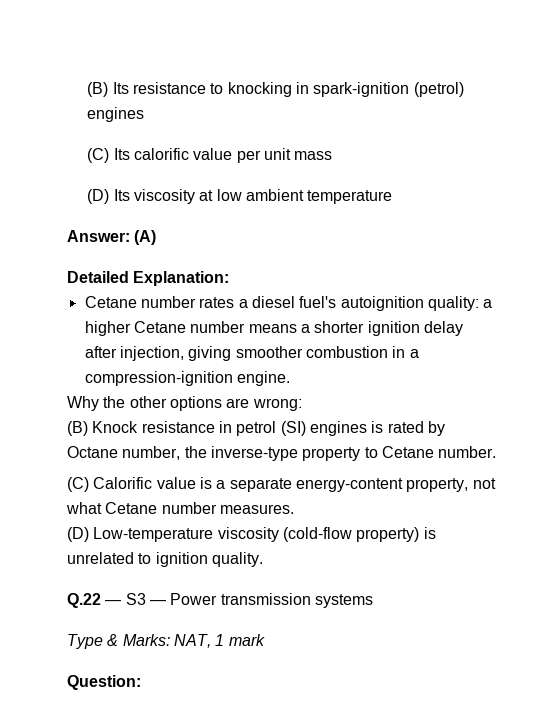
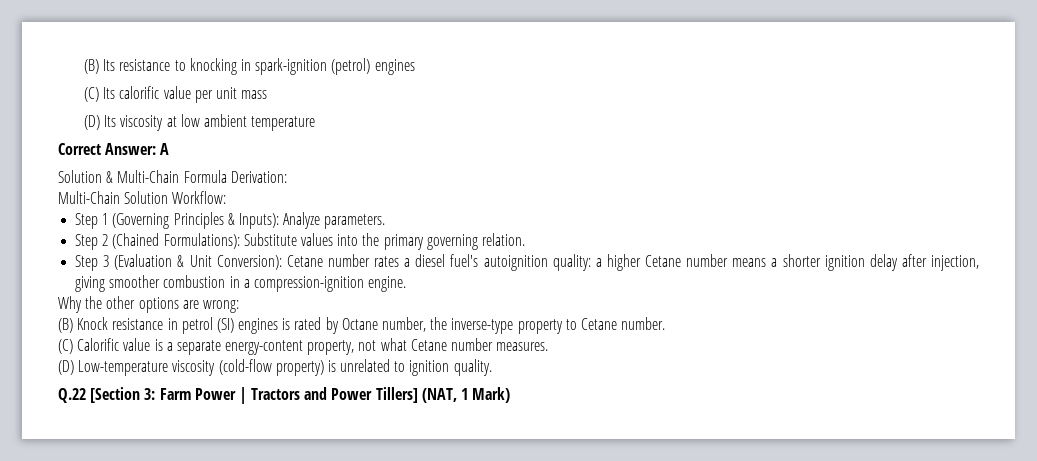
[67,230,157,245] [67,271,230,286] Answer: (A) // Detailed Explanation: // -> [58,143,170,155] [58,170,287,183] [58,191,227,204] [75,212,386,229] [75,233,525,250] [75,254,282,271] Correct Answer: A // Solution & Multi-Chain Formula Derivation: // Multi-Chain Solution Workflow: // Step 1 (Governing Principles & Inputs): Analyze parameters. // Step 2 (Chained Formulations): Substitute values into the primary governing relation. // Step 3 (Evaluation & Unit Conversion):
[105,593,373,608] [67,634,265,649] [67,675,141,690] — S3 — Power transmission systems // Type & Marks: NAT, 1 mark // Question: -> [90,387,511,404] [Section 3: Farm Power | Tractors and Power Tillers] (NAT, 1 Mark)

